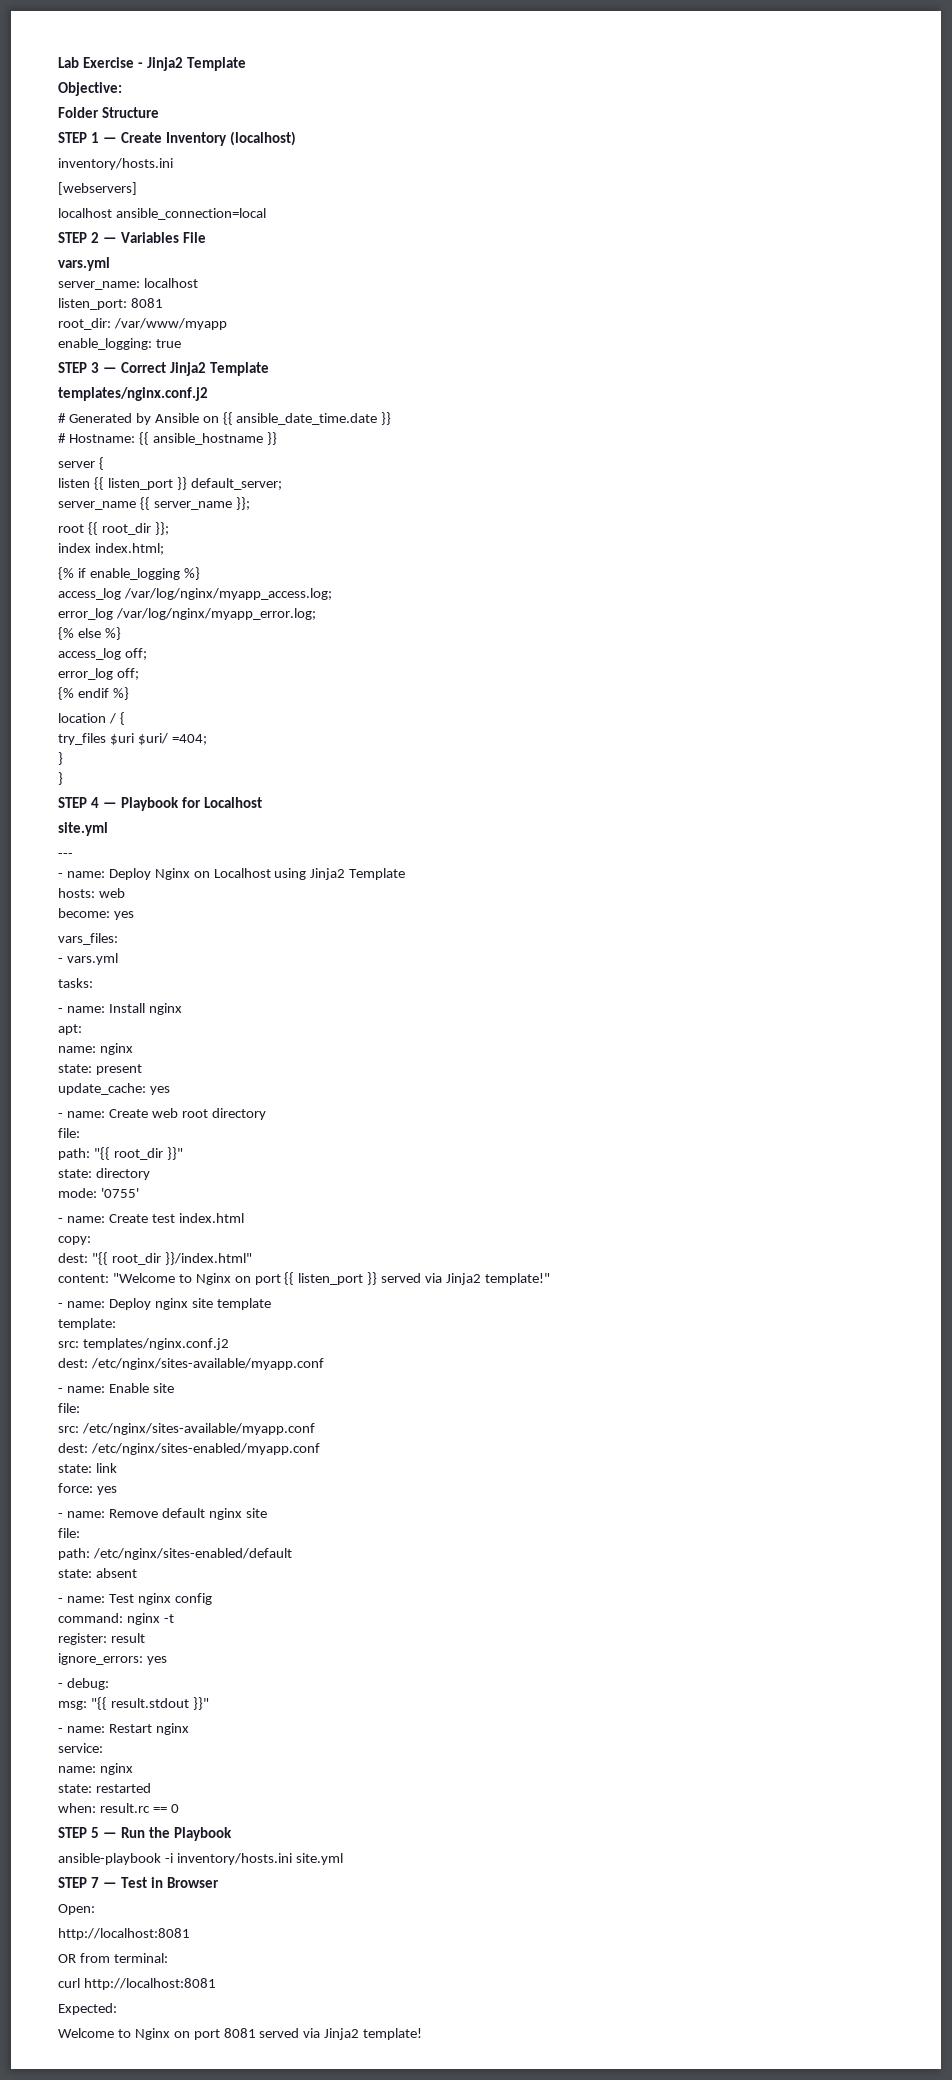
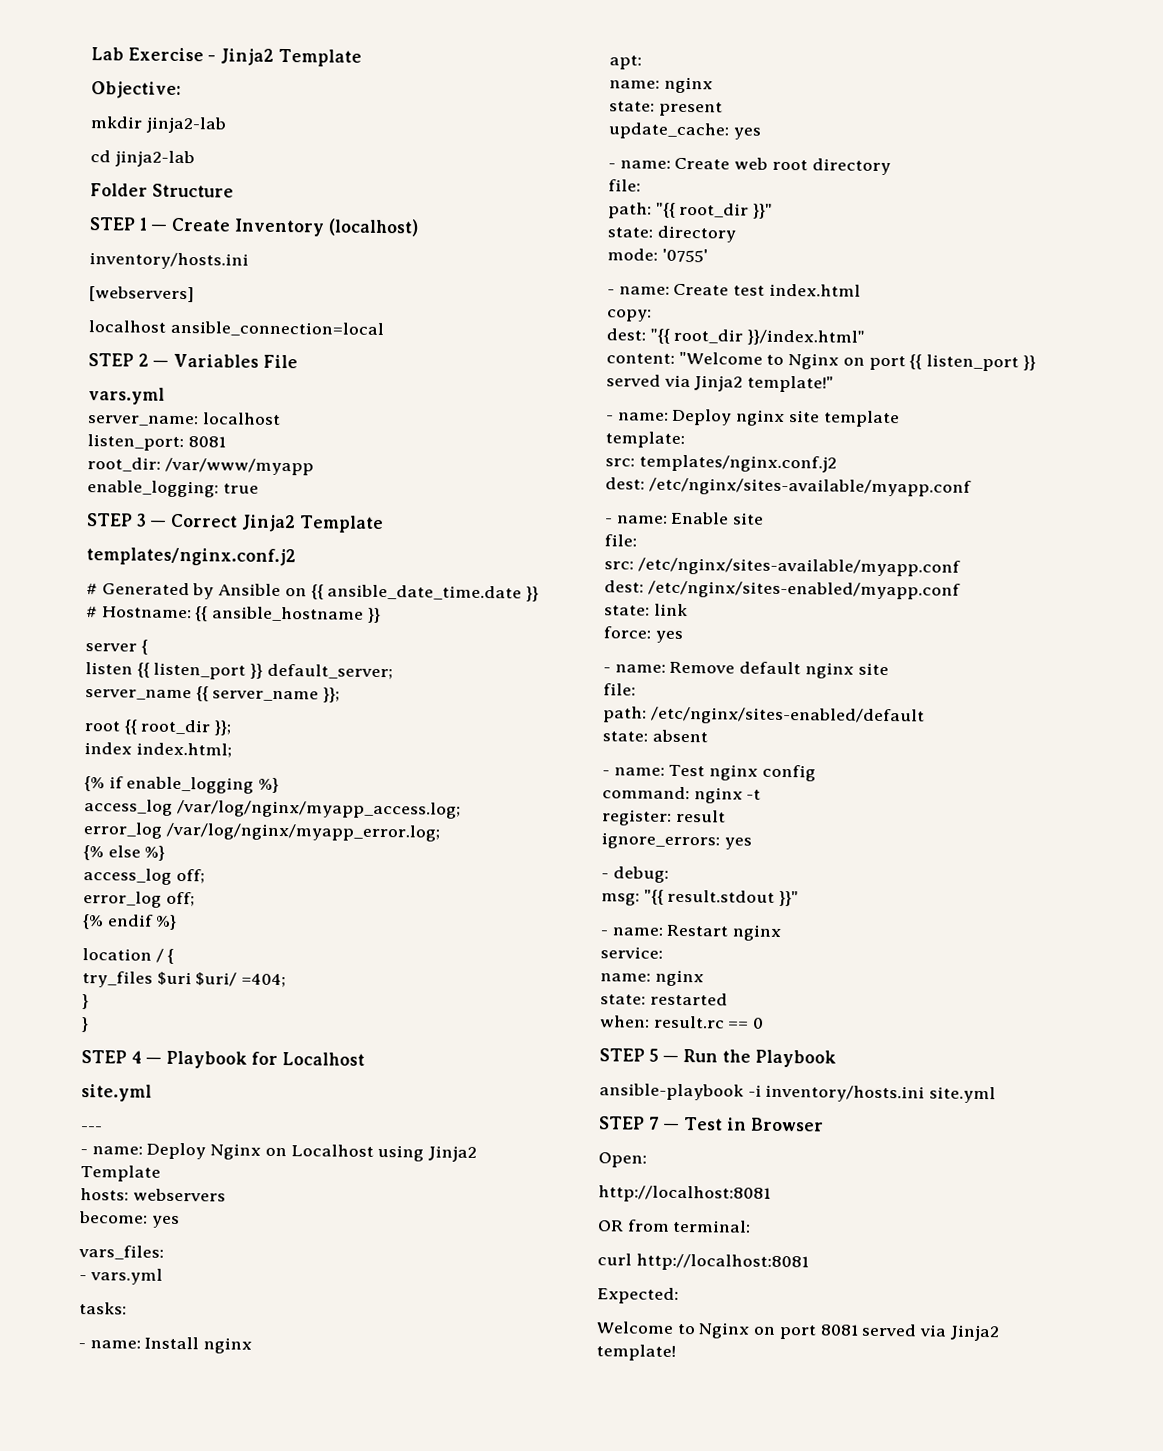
(122, 89) none -> [90,116,227,134] [90,150,195,168] // mkdir jinja2-lab // cd jinja2-lab
[98,888,125,898] web -> [132,1188,226,1202] webservers

